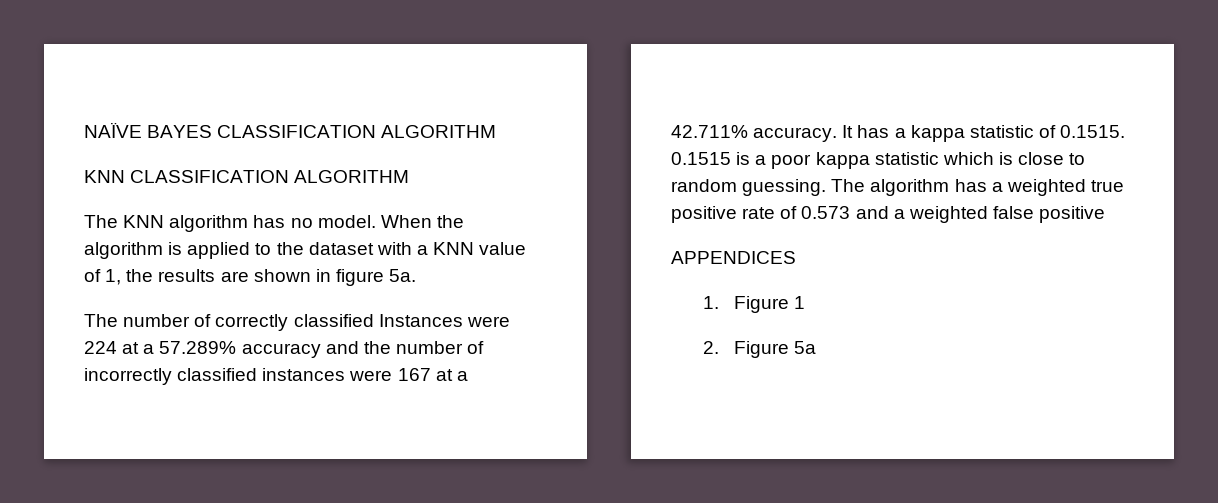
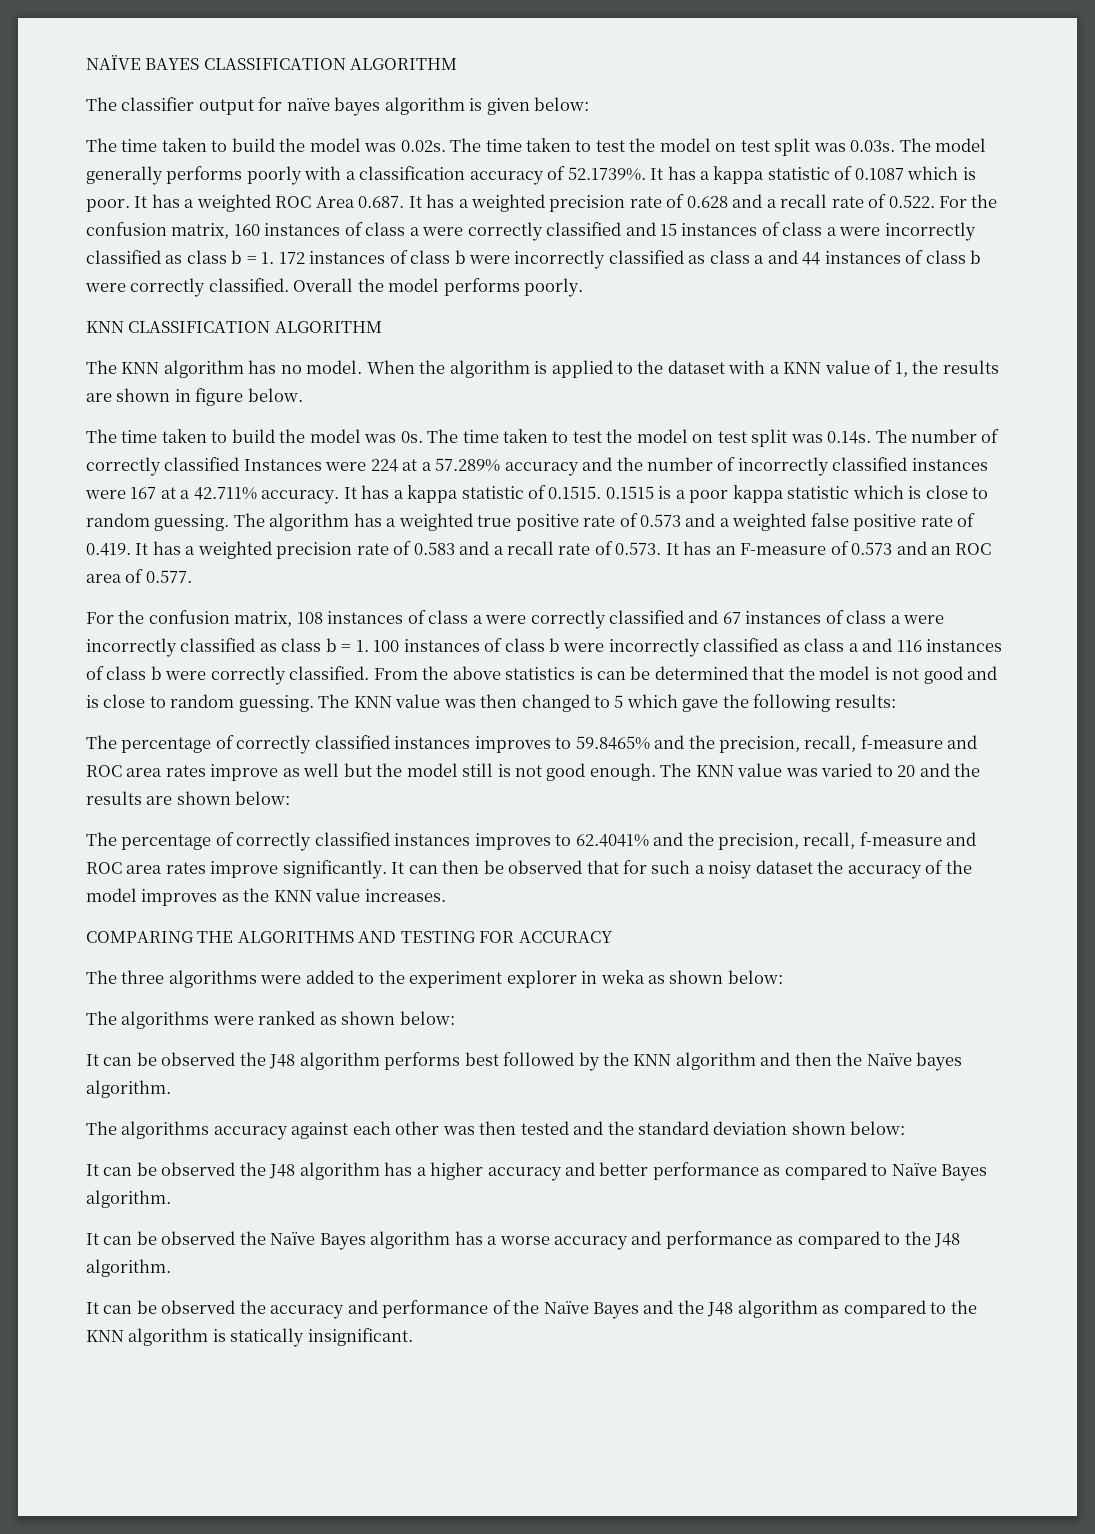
(497, 131) none -> [86,97,590,116] [86,138,987,156] [86,166,976,185] [86,194,998,212] [86,222,976,241] [86,250,982,269] [85,278,584,297] // The classifier output for naïve bayes algorithm is given below: // The time taken to build the model was 0.02s. The time taken to test the model on test split was 0.03s. The model generally performs poorly with a classification accuracy of 52.1739%. It has a kappa statistic of 0.1087 which is poor. It has a weighted ROC Area 0.687. It has a weighted precision rate of 0.628 and a recall rate of 0.522. For the confusion matrix, 160 instances of class a were correctly classified and 15 instances of class a were incorrectly classified as class b = 1. 172 instances of class b were incorrectly classified as class a and 44 instances of class b were correctly classified. Overall the model performs poorly.
[389,269,417,282] [84,314,118,327] 5a. // The -> [247,388,303,402] [86,429,907,447] below. // The time taken to build the model was 0s. The time taken to test the model on test split was 0.14s. The
[671,251,796,264] [702,296,806,313] [702,341,817,358] // APPENDICES // 1. Figure 1 // 2. Figure 5a -> [920,513,976,527] [86,541,992,559] [86,569,192,583] [86,610,945,629] [86,638,1003,657] [86,666,998,685] [86,694,896,712] [86,735,978,754] [86,763,981,781] [86,791,291,805] [86,832,977,851] [86,860,972,879] [86,888,446,906] [86,931,613,943] [86,970,783,988] [86,1011,455,1029] [86,1052,963,1071] [86,1080,171,1098] [86,1121,906,1140] [86,1162,988,1181] [86,1190,171,1208] [86,1231,961,1250] [86,1259,171,1277] [86,1300,977,1319] [86,1328,413,1347] rate of 0.419. It has a weighted precision rate of 0.583 and a recall rate of 0.573. It has an F-measure of 0.573 and an ROC area of 0.577. // For the confusion matrix, 108 instances of class a were correctly classified and 67 instances of class a were incorrectly classified as class b = 1. 100 instances of class b were incorrectly classified as class a and 116 instances of class b were correctly classified. From the above statistics is can be determined that the model is not good and is close to random guessing. The KNN value was then changed to 5 which gave the following results: // The percentage of correctly classified instances improves to 59.8465% and the precision, recall, f-measure and ROC area rates improve as well but the model still is not good enough. The KNN value was varied to 20 and the results are shown below: // The percentage of correctly classified instances improves to 62.4041% and the precision, recall, f-measure and ROC area rates improve significantly. It can then be observed that for such a noisy dataset the accuracy of the model improves as the KNN value increases. // COMPARING THE ALGORITHMS AND TESTING FOR ACCURACY // The three algorithms were added to the experiment explorer in weka as shown below: // The algorithms were ranked as shown below: // It can be observed the J48 algorithm performs best followed by the KNN algorithm and then the Naïve bayes algorithm. // The algorithms accuracy against each other was then tested and the standard deviation shown below: // It can be observed the J48 algorithm has a higher accuracy and better performance as compared to Naïve Bayes algorithm. // It can be observed the Naïve Bayes algorithm has a worse accuracy and performance as compared to the J48 algorithm. // It can be observed the accuracy and performance of the Naïve Bayes and the J48 algorithm as compared to the KNN algorithm is statically insignificant.

